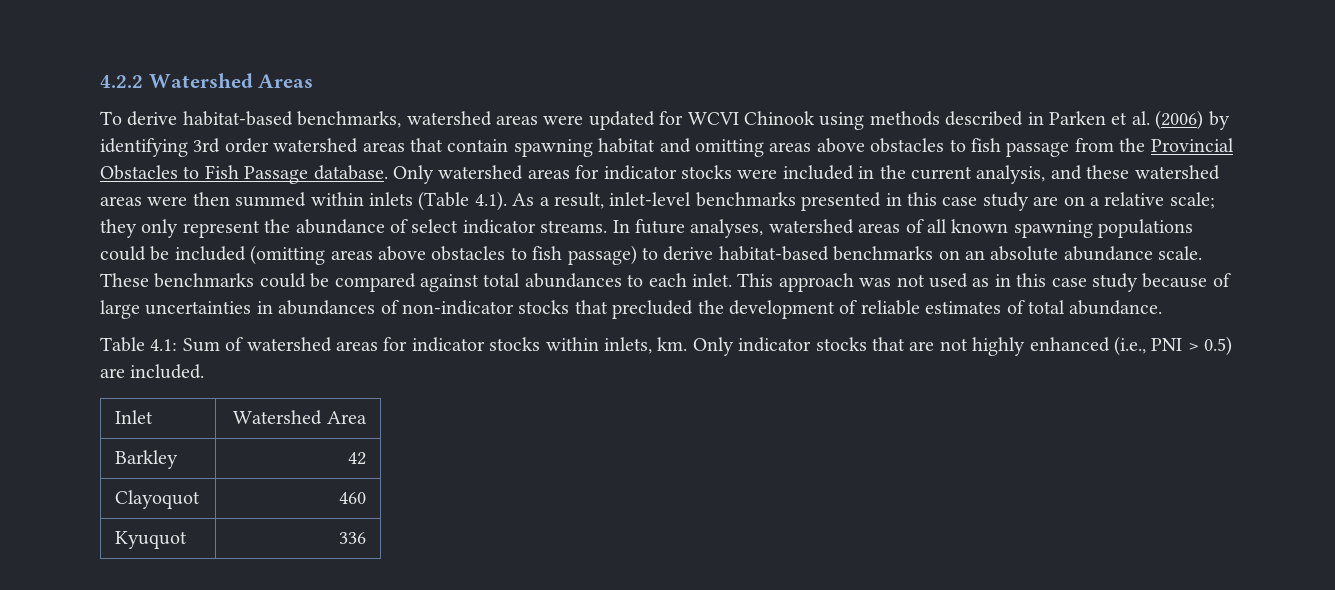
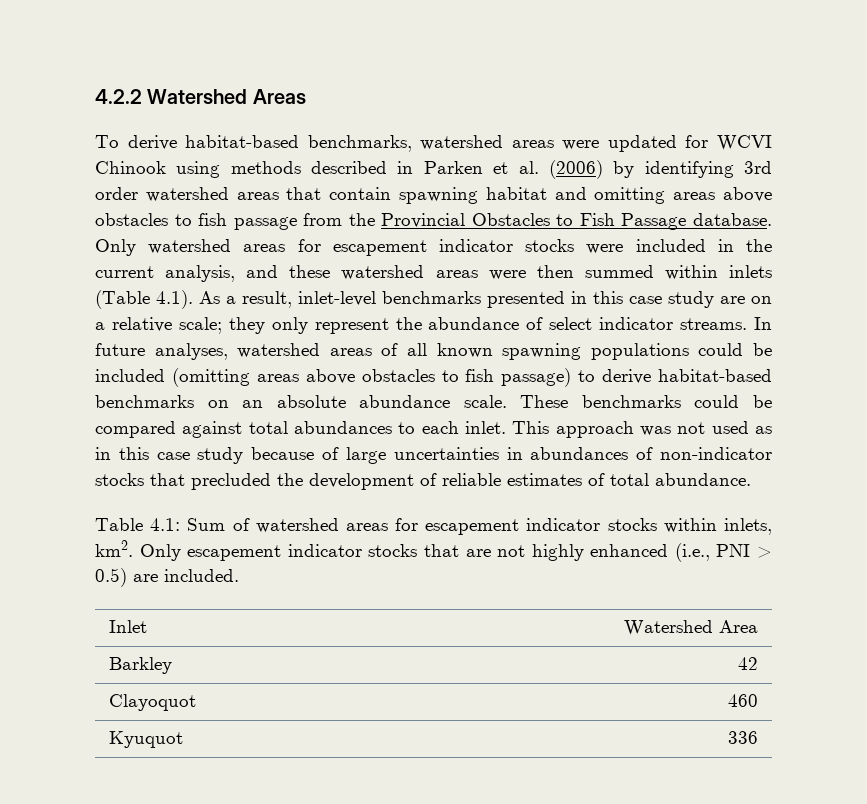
(600, 172) none -> [332,240,427,256] escapement
(408, 344) none -> [425,519,520,535] escapement
[657,337,734,356] km. Only -> [95,540,282,561] km2. Only escapement

